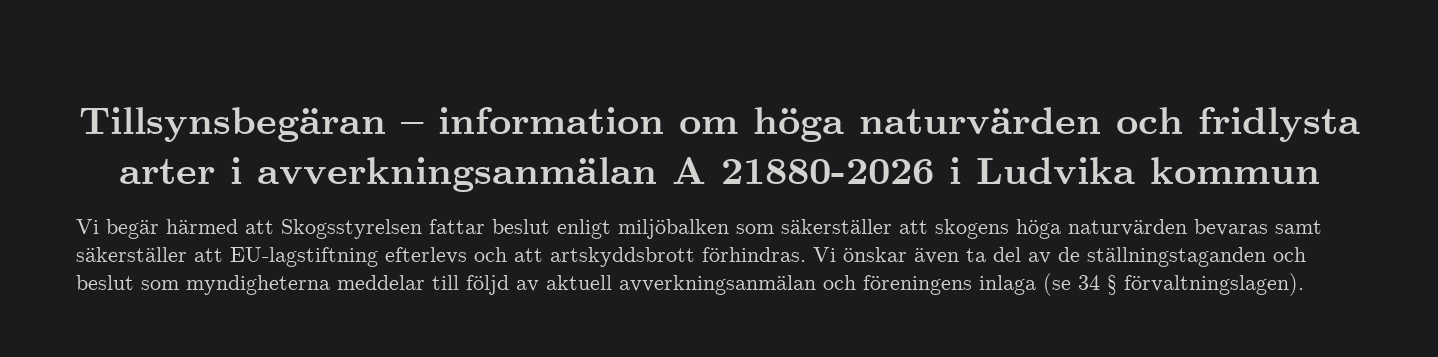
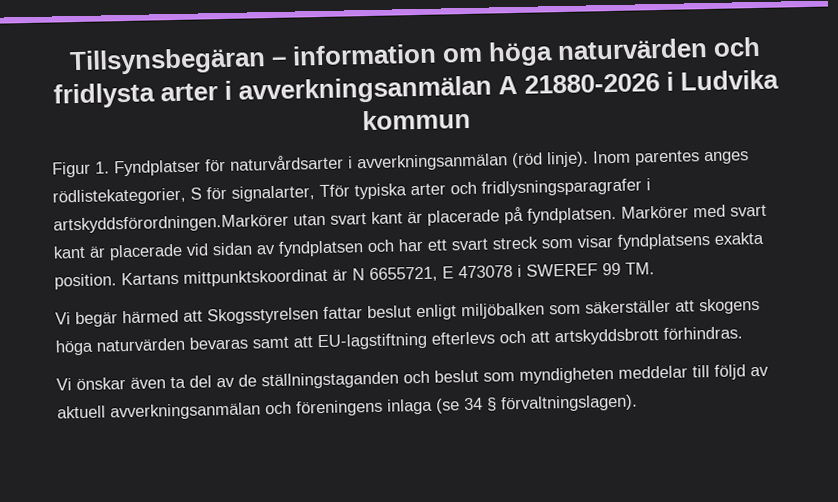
(1320, 170) none -> [52,150,749,178] [52,178,651,206] [53,204,767,234] [53,231,764,261] [54,262,655,290] // Figur 1. Fyndplatser för naturvårdsarter i avverkningsanmälan (röd linje). Inom parentes anges rödlistekategorier, S för signalarter, Tför typiska arter och fridlysningsparagrafer i artskyddsförordningen.Markörer utan svart kant är placerade på fyndplatsen. Markörer med svart kant är placerade vid sidan av fyndplatsen och har ett svart streck som visar fyndplatsens exakta position. Kartans mittpunktskoordinat är N 6655721, E 473078 i SWEREF 99 TM.
[76,247,187,262] säkerställer -> (289, 342) none
(806, 254) none -> (743, 333) //
[186,275,330,295] myndigheterna -> [519,367,614,384] myndigheten

